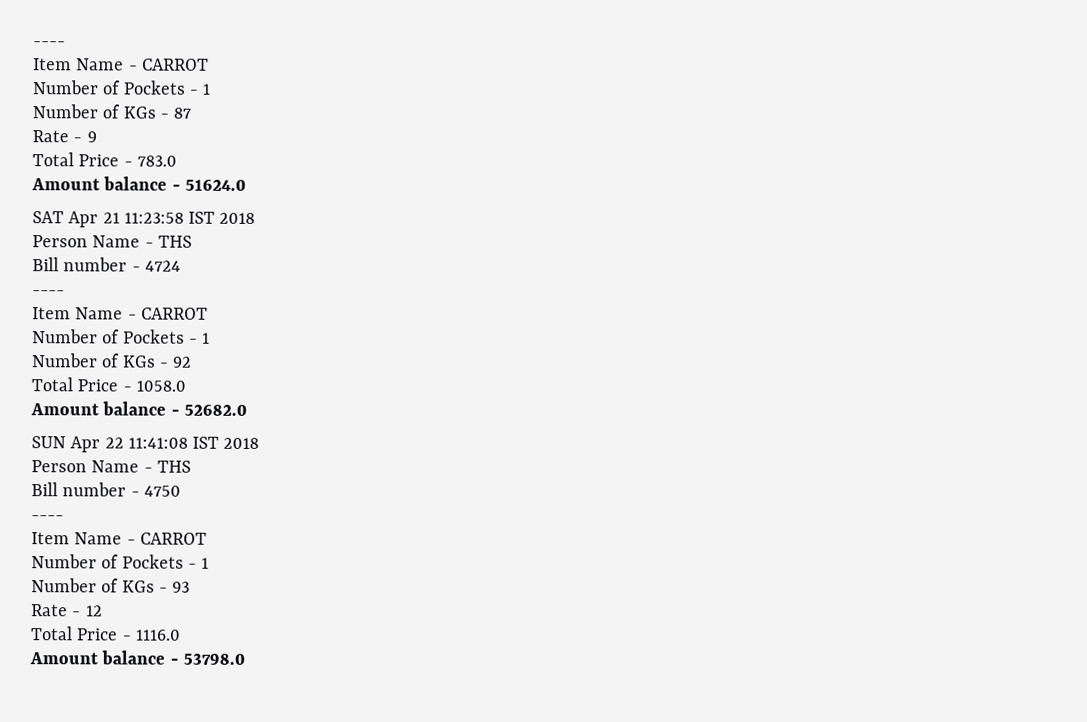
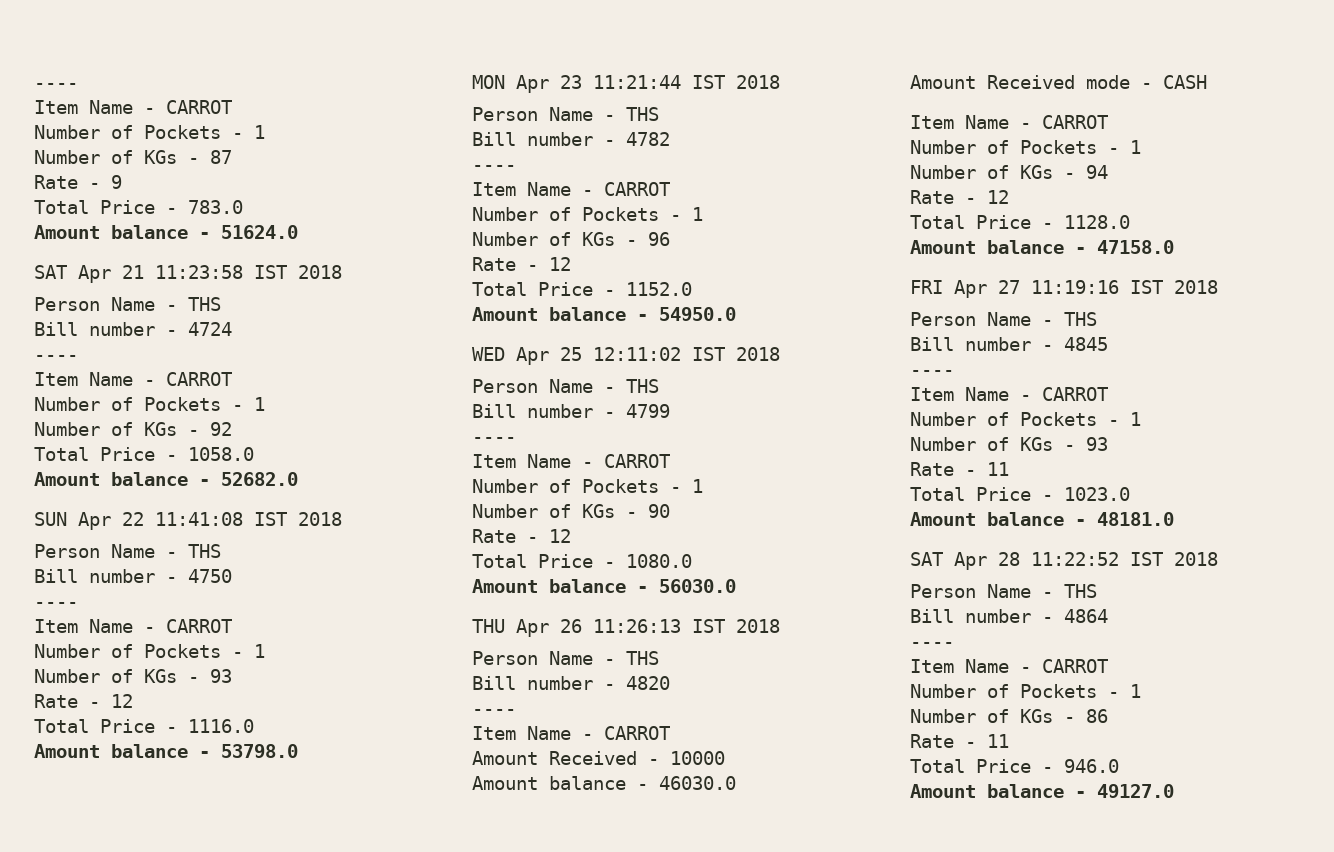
(245, 659) none -> [472,75,780,93] [472,107,659,121] [472,132,670,146] [472,165,516,171] [472,182,670,196] [472,207,703,221] [472,232,670,246] [472,257,571,271] [472,282,692,296] [472,307,736,321] [472,347,780,365] [472,379,659,393] [472,404,670,418] [472,437,516,443] [472,454,670,468] [472,479,703,493] [472,504,670,518] [472,529,571,543] [472,554,692,568] [472,579,736,593] [472,619,780,637] [472,651,659,665] [472,676,670,690] [472,709,516,715] [472,726,670,740] [472,751,725,765] [472,776,736,790] [910,75,1207,89] [910,115,1108,129] [910,140,1141,154] [910,165,1108,179] [910,190,1009,204] [910,215,1130,229] [910,240,1174,254] [910,280,1218,298] [910,312,1097,326] [910,337,1108,351] [910,370,954,376] [910,387,1108,401] [910,412,1141,426] [910,437,1108,451] [910,462,1009,476] [910,487,1130,501] [910,512,1174,526] [910,552,1218,570] [910,584,1097,598] [910,609,1108,623] [910,642,954,648] [910,659,1108,673] [910,684,1141,698] [910,709,1108,723] [910,734,1009,748] [910,759,1119,773] [910,784,1174,798] // MON Apr 23 11:21:44 IST 2018 // Person Name - THS // Bill number - 4782 // ---- // Item Name - CARROT // Number of Pockets - 1 // Number of KGs - 96 // Rate - 12 // Total Price - 1152.0 // Amount balance - 54950.0 // WED Apr 25 12:11:02 IST 2018 // Person Name - THS // Bill number - 4799 // ---- // Item Name - CARROT // Number of Pockets - 1 // Number of KGs - 90 // Rate - 12 // Total Price - 1080.0 // Amount balance - 56030.0 // THU Apr 26 11:26:13 IST 2018 // Person Name - THS // Bill number - 4820 // ---- // Item Name - CARROT // Amount Received - 10000 // Amount balance - 46030.0 // Amount Received mode - CASH // Item Name - CARROT // Number of Pockets - 1 // Number of KGs - 94 // Rate - 12 // Total Price - 1128.0 // Amount balance - 47158.0 // FRI Apr 27 11:19:16 IST 2018 // Person Name - THS // Bill number - 4845 // ---- // Item Name - CARROT // Number of Pockets - 1 // Number of KGs - 93 // Rate - 11 // Total Price - 1023.0 // Amount balance - 48181.0 // SAT Apr 28 11:22:52 IST 2018 // Person Name - THS // Bill number - 4864 // ---- // Item Name - CARROT // Number of Pockets - 1 // Number of KGs - 86 // Rate - 11 // Total Price - 946.0 // Amount balance - 49127.0

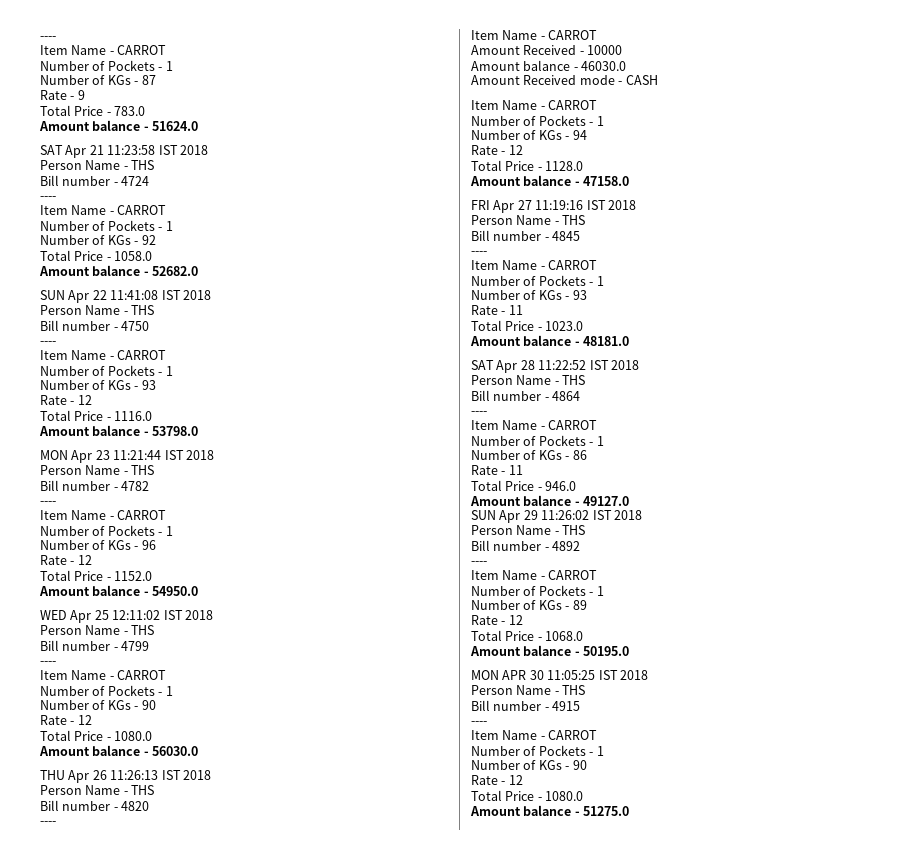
(1174, 791) none -> [471,510,642,523] [471,525,586,535] [471,540,581,551] [471,561,487,565] [471,570,598,580] [471,585,604,596] [471,600,587,610] [471,615,523,625] [471,630,584,641] [470,645,630,656] [471,670,648,680] [471,685,586,695] [471,700,581,711] [471,721,487,725] [471,730,598,740] [471,745,604,756] [471,760,587,770] [471,775,523,785] [471,790,584,801] [470,805,630,816] // SUN Apr 29 11:26:02 IST 2018 // Person Name - THS // Bill number - 4892 // ---- // Item Name - CARROT // Number of Pockets - 1 // Number of KGs - 89 // Rate - 12 // Total Price - 1068.0 // Amount balance - 50195.0 // MON APR 30 11:05:25 IST 2018 // Person Name - THS // Bill number - 4915 // ---- // Item Name - CARROT // Number of Pockets - 1 // Number of KGs - 90 // Rate - 12 // Total Price - 1080.0 // Amount balance - 51275.0

